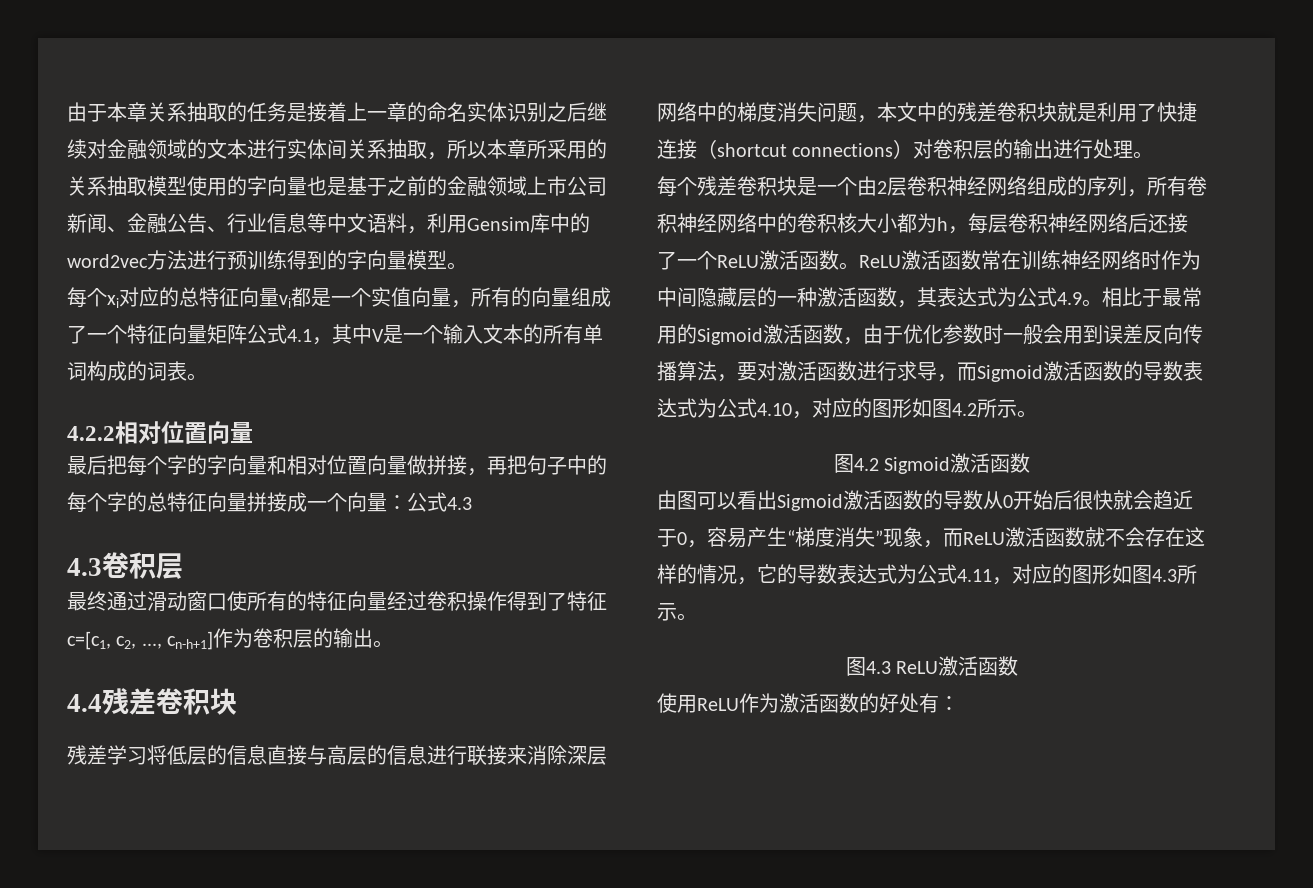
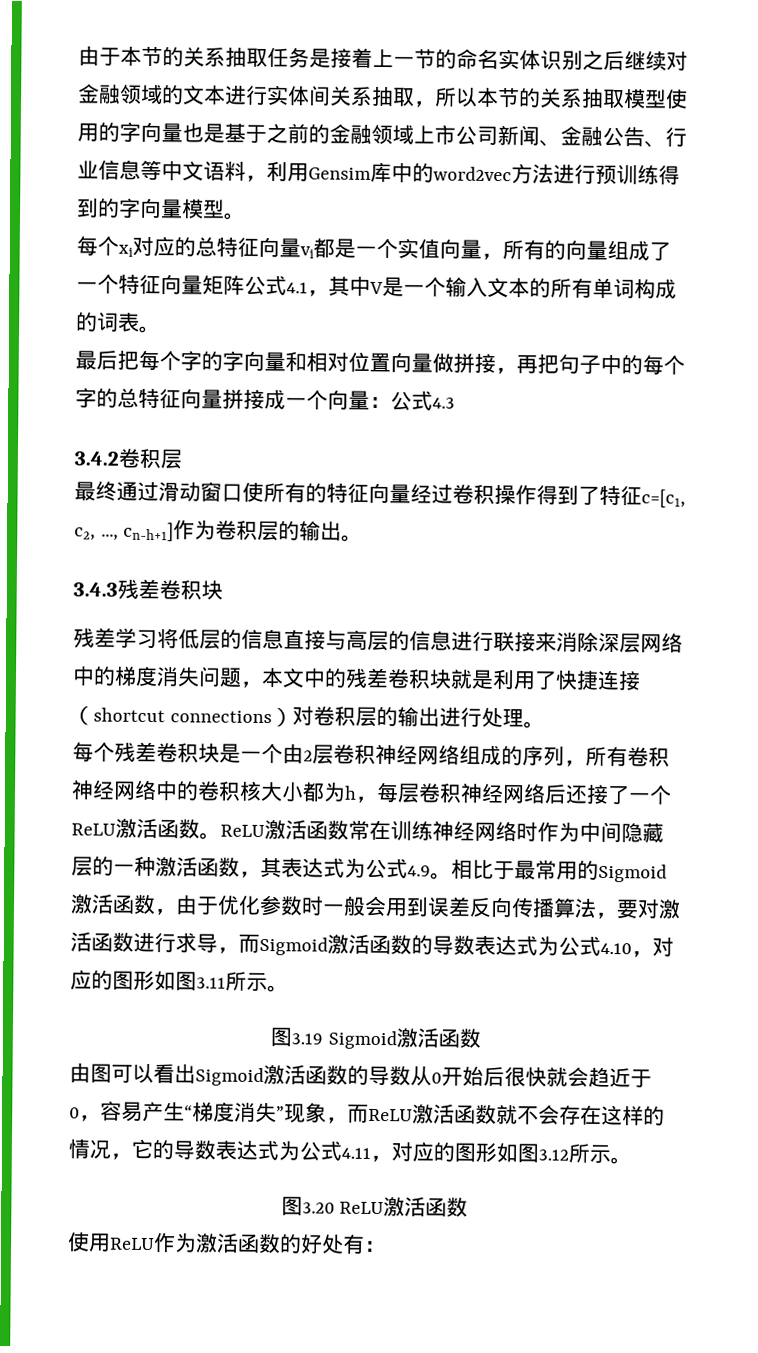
[127,102,247,122] 章关系抽取的 -> [141,45,268,68] 节的关系抽取
[387,102,407,122] 章 -> [414,48,436,69] 节
[507,139,587,159] 章所采用 -> [497,87,520,108] 节
[67,421,253,444] // 4.2.2相对位置向量 -> (161, 329) none
[67,558,102,576] 4.3 -> [74,451,119,466] 3.4.2
[67,694,102,712] 4.4 -> [73,582,118,597] 3.4.3
[952,398,1037,418] [833,454,879,473] 4.2所示。 // 图4.2 -> [196,971,289,993] [270,1027,324,1047] 3.11所示。 // 图3.19
[1152,564,1197,584] [657,603,697,621] [845,657,891,676] 4.3所示。 // 图4.3 -> [538,1143,632,1165] [280,1196,335,1216] 3.12所示。 // 图3.20

